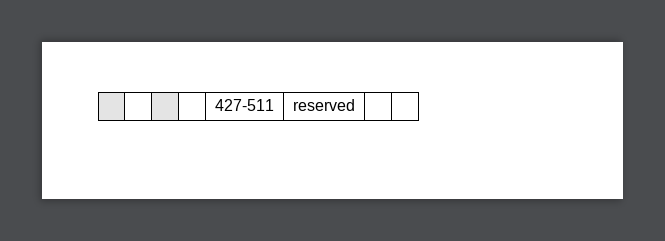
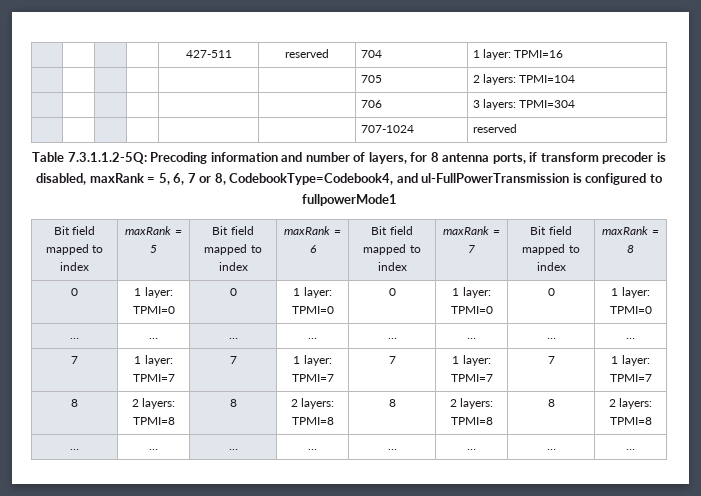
(355, 105) | -> [361,50,383,58] [473,49,564,60] [361,75,383,83] [473,74,576,85] [361,100,383,108] [473,99,576,110] [361,125,415,133] [473,124,518,133] [32,152,666,164] [36,173,663,185] [301,194,397,206] [53,226,96,235] [45,244,104,255] [60,262,89,271] [125,226,182,235] [150,245,157,253] [212,226,254,235] [204,244,262,255] [218,262,248,271] [284,226,341,235] [309,245,317,253] [371,226,413,235] [363,244,421,255] [377,262,407,271] [443,226,500,235] [468,245,475,253] [530,226,572,235] [522,244,580,255] [536,262,566,271] [602,226,659,235] [627,245,634,253] [71,288,78,296] [134,287,173,298] [132,306,175,314] [229,288,237,296] [293,287,332,298] [291,306,334,314] [388,288,396,296] [452,287,491,298] [450,306,493,314] [547,288,555,296] [611,287,650,298] [609,306,652,314] [70,338,79,339] [149,338,158,339] [228,338,238,339] [308,338,317,339] [387,338,397,339] [467,338,476,339] [546,338,556,339] [626,338,635,339] [71,356,78,364] [134,355,173,366] [132,374,175,382] [229,356,237,364] [293,355,332,366] [291,374,334,382] [388,356,396,364] [452,355,491,366] [450,374,493,382] [547,356,555,364] [611,355,650,366] [609,374,652,382] [71,399,78,407] [131,398,176,409] [132,417,175,425] [229,399,237,407] [290,398,335,409] [291,417,334,425] [388,399,396,407] [449,398,494,409] [450,417,493,425] [547,399,555,407] [608,398,653,409] [609,417,652,425] [70,449,79,450] [149,449,158,450] [228,449,238,450] [308,449,317,450] [387,449,397,450] [467,449,476,450] [546,449,556,450] [626,449,635,450] 704 | 1 layer: TPMI=16 // | | | | | | 705 | 2 layers: TPMI=104 // | | | | | | 706 | 3 layers: TPMI=304 // | | | | | | 707-1024 | reserved // Table 7.3.1.1.2-5Q: Precoding information and number of layers, for 8 antenna ports, if transform precoder is disabled, maxRank = 5, 6, 7 or 8, CodebookType=Codebook4, and ul-FullPowerTransmission is configured to fullpowerMode1 // Bit field mapped to index | maxRank = 5 | Bit field mapped to index | maxRank = 6 | Bit field mapped to index | maxRank = 7 | Bit field mapped to index | maxRank = 8 // 0 | 1 layer: TPMI=0 | 0 | 1 layer: TPMI=0 | 0 | 1 layer: TPMI=0 | 0 | 1 layer: TPMI=0 // … | … | … | … | … | … | … | … // 7 | 1 layer: TPMI=7 | 7 | 1 layer: TPMI=7 | 7 | 1 layer: TPMI=7 | 7 | 1 layer: TPMI=7 // 8 | 2 layers: TPMI=8 | 8 | 2 layers: TPMI=8 | 8 | 2 layers: TPMI=8 | 8 | 2 layers: TPMI=8 // … | … | … | … | … | … | … | …

